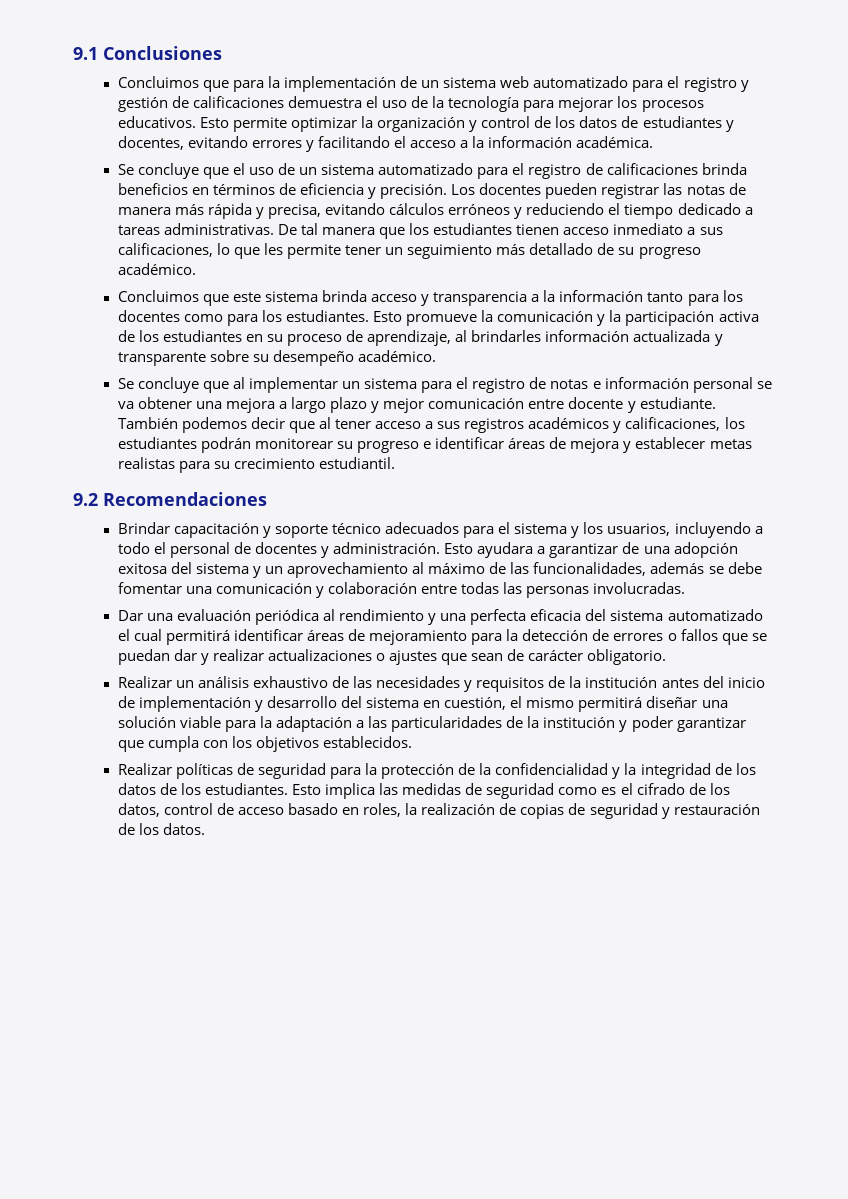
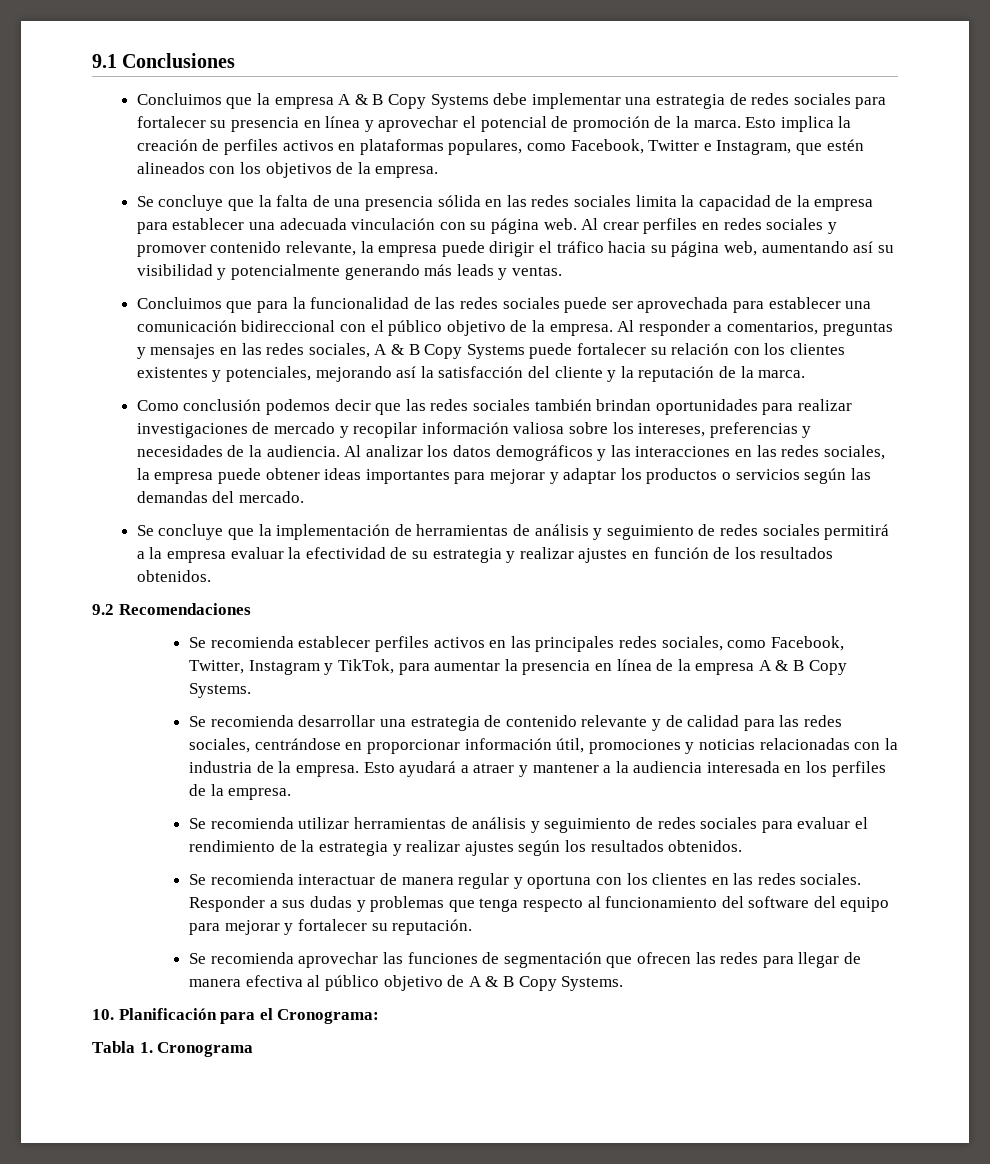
[232,76,749,92] [117,96,704,112] [117,116,734,132] [117,136,654,152] [117,163,747,179] [117,183,746,199] [117,203,753,219] [117,223,723,239] [117,243,701,259] [117,263,196,275] [117,290,743,306] [117,310,759,326] [117,330,723,346] [117,350,437,366] [117,377,772,393] [117,397,716,413] [117,417,745,433] [117,437,752,453] [117,457,396,473] [73,492,267,506] [117,522,763,538] [117,542,738,558] [117,562,762,578] [117,582,686,598] [117,609,763,625] [117,629,767,645] [117,649,667,665] [117,676,765,692] [117,696,728,712] [117,716,746,732] [117,736,413,752] [117,763,756,779] [117,783,730,799] [117,803,760,819] [117,823,205,835] para la implementación de un sistema web automatizado para el registro y gestión de calificaciones demuestra el uso de la tecnología para mejorar los procesos educativos. Esto permite optimizar la organización y control de los datos de estudiantes y docentes, evitando errores y facilitando el acceso a la información académica. // Se concluye que el uso de un sistema automatizado para el registro de calificaciones brinda beneficios en términos de eficiencia y precisión. Los docentes pueden registrar las notas de manera más rápida y precisa, evitando cálculos erróneos y reduciendo el tiempo dedicado a tareas administrativas. De tal manera que los estudiantes tienen acceso inmediato a sus calificaciones, lo que les permite tener un seguimiento más detallado de su progreso académico. // Concluimos que este sistema brinda acceso y transparencia a la información tanto para los docentes como para los estudiantes. Esto promueve la comunicación y la participación activa de los estudiantes en su proceso de aprendizaje, al brindarles información actualizada y transparente sobre su desempeño académico. // Se concluye que al implementar un sistema para el registro de notas e información personal se va obtener una mejora a largo plazo y mejor comunicación entre docente y estudiante. También podemos decir que al tener acceso a sus registros académicos y calificaciones, los estudiantes podrán monitorear su progreso e identificar áreas de mejora y establecer metas realistas para su crecimiento estudiantil. // 9.2 Recomendaciones // Brindar capacitación y soporte técnico adecuados para el sistema y los usuarios, incluyendo a todo el personal de docentes y administración. Esto ayudara a garantizar de una adopción exitosa del sistema y un aprovechamiento al máximo de las funcionalidades, además se debe fomentar una comunicación y colaboración entre todas las personas involucradas. // Dar una evaluación periódica al rendimiento y una perfecta eficacia del sistema automatizado el cual permitirá identificar áreas de mejoramiento para la detección de errores o fallos que se puedan dar y realizar actualizaciones o ajustes que sean de carácter obligatorio. // Realizar un análisis exhaustivo de las necesidades y requisitos de la institución antes del inicio de implementación y desarrollo del sistema en cuestión, el mismo permitirá diseñar una solución viable para la adaptación a las particularidades de la institución y poder garantizar que cumpla con los objetivos establecidos. // Realizar políticas de seguridad para la protección de la confidencialidad y la integridad de los datos de los estudiantes. Esto implica las medidas de seguridad como es el cifrado de los datos, control de acceso basado en roles, la realización de copias de seguridad y restauración de los datos. -> [257,93,887,109] [136,116,852,132] [136,139,864,155] [136,162,439,178] [136,195,874,211] [136,218,837,234] [136,241,894,257] [136,264,562,280] [136,297,872,313] [136,320,893,336] [136,343,845,359] [136,366,806,382] [136,399,852,415] [136,422,812,438] [136,445,885,461] [136,468,871,484] [136,491,305,503] [136,524,890,540] [136,547,834,563] [136,570,211,582] [92,603,251,615] [189,636,844,652] [189,659,847,675] [189,683,252,698] [189,715,842,731] [189,738,898,754] [189,761,886,777] [189,784,292,800] [189,817,868,833] [189,840,743,856] [189,873,862,889] [189,896,890,912] [189,919,473,935] [189,952,861,968] [189,975,624,991] [92,1008,380,1024] [92,1041,254,1057] la empresa A & B Copy Systems debe implementar una estrategia de redes sociales para fortalecer su presencia en línea y aprovechar el potencial de promoción de la marca. Esto implica la creación de perfiles activos en plataformas populares, como Facebook, Twitter e Instagram, que estén alineados con los objetivos de la empresa. // Se concluye que la falta de una presencia sólida en las redes sociales limita la capacidad de la empresa para establecer una adecuada vinculación con su página web. Al crear perfiles en redes sociales y promover contenido relevante, la empresa puede dirigir el tráfico hacia su página web, aumentando así su visibilidad y potencialmente generando más leads y ventas. // Concluimos que para la funcionalidad de las redes sociales puede ser aprovechada para establecer una comunicación bidireccional con el público objetivo de la empresa. Al responder a comentarios, preguntas y mensajes en las redes sociales, A & B Copy Systems puede fortalecer su relación con los clientes existentes y potenciales, mejorando así la satisfacción del cliente y la reputación de la marca. // Como conclusión podemos decir que las redes sociales también brindan oportunidades para realizar investigaciones de mercado y recopilar información valiosa sobre los intereses, preferencias y necesidades de la audiencia. Al analizar los datos demográficos y las interacciones en las redes sociales, la empresa puede obtener ideas importantes para mejorar y adaptar los productos o servicios según las demandas del mercado. // Se concluye que la implementación de herramientas de análisis y seguimiento de redes sociales permitirá a la empresa evaluar la efectividad de su estrategia y realizar ajustes en función de los resultados obtenidos. // 9.2 Recomendaciones // Se recomienda establecer perfiles activos en las principales redes sociales, como Facebook, Twitter, Instagram y TikTok, para aumentar la presencia en línea de la empresa A & B Copy Systems. // Se recomienda desarrollar una estrategia de contenido relevante y de calidad para las redes sociales, centrándose en proporcionar información útil, promociones y noticias relacionadas con la industria de la empresa. Esto ayudará a atraer y mantener a la audiencia interesada en los perfiles de la empresa. // Se recomienda utilizar herramientas de análisis y seguimiento de redes sociales para evaluar el rendimiento de la estrategia y realizar ajustes según los resultados obtenidos. // Se recomienda interactuar de manera regular y oportuna con los clientes en las redes sociales. Responder a sus dudas y problemas que tenga respecto al funcionamiento del software del equipo para mejorar y fortalecer su reputación. // Se recomienda aprovechar las funciones de segmentación que ofrecen las redes para llegar de manera efectiva al público objetivo de A & B Copy Systems. // 10. Planificación para el Cronograma: // Tabla 1. Cronograma

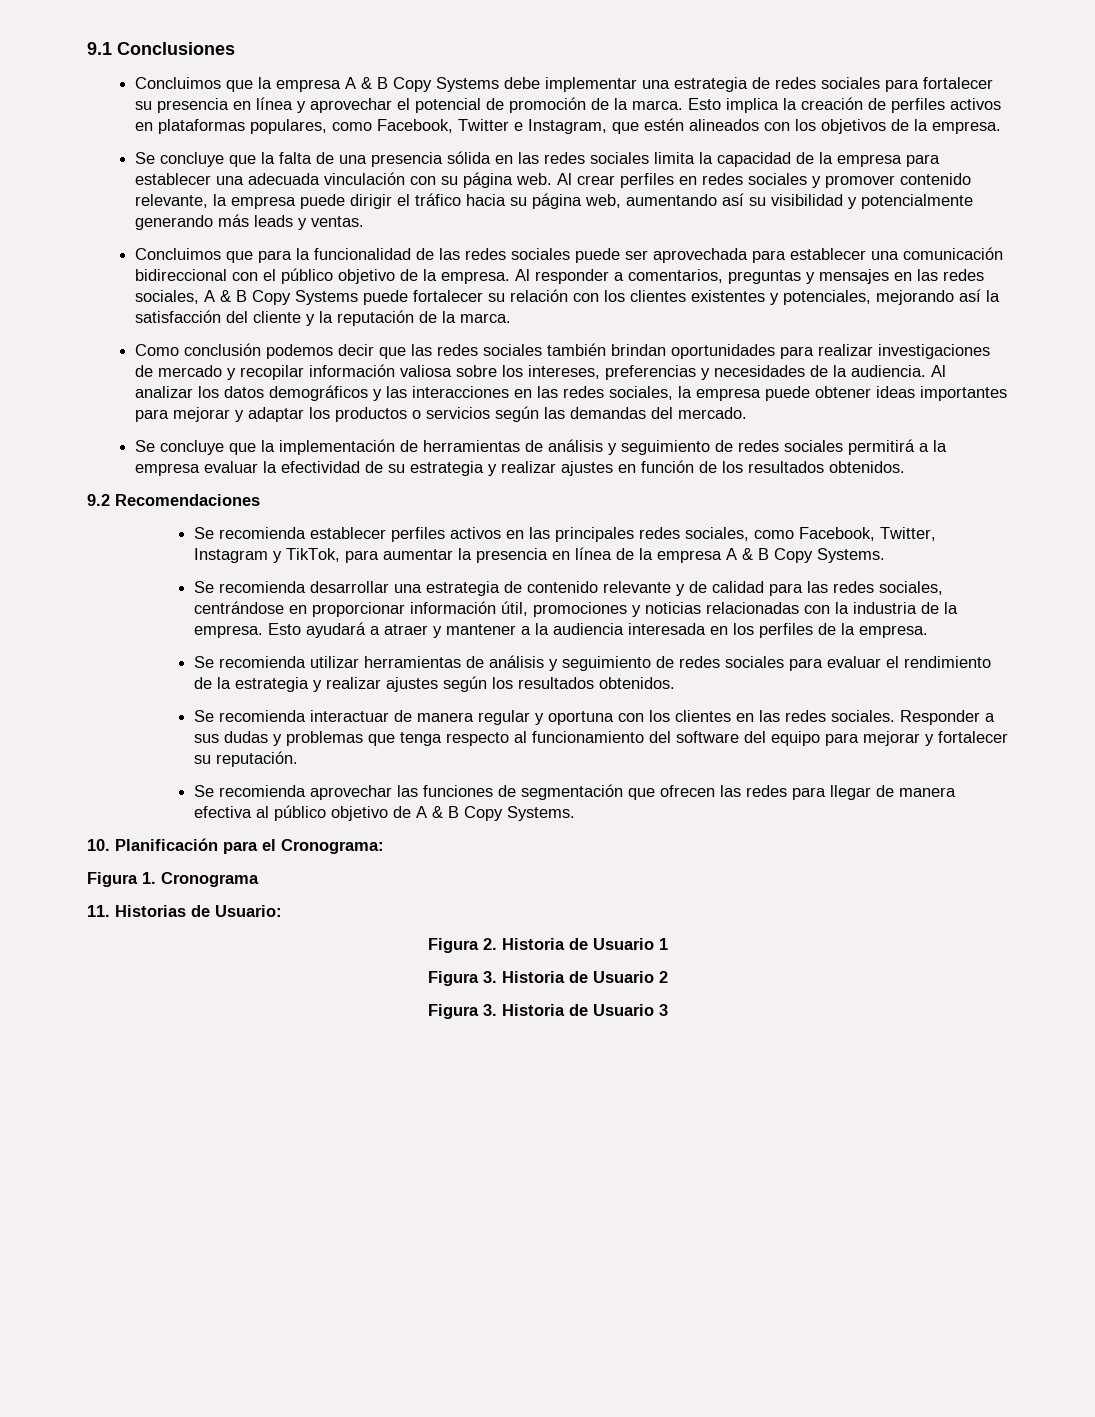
[92,1041,135,1053] Tabla -> [87,872,138,887] Figura
(254, 1049) none -> [87,905,282,917] [427,938,668,953] [427,971,668,986] [427,1004,668,1019] // 11. Historias de Usuario: // Figura 2. Historia de Usuario 1 // Figura 3. Historia de Usuario 2 // Figura 3. Historia de Usuario 3

